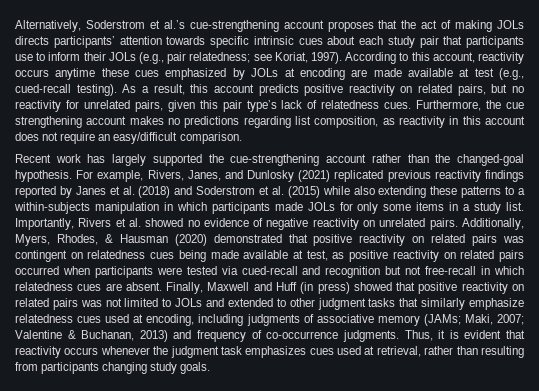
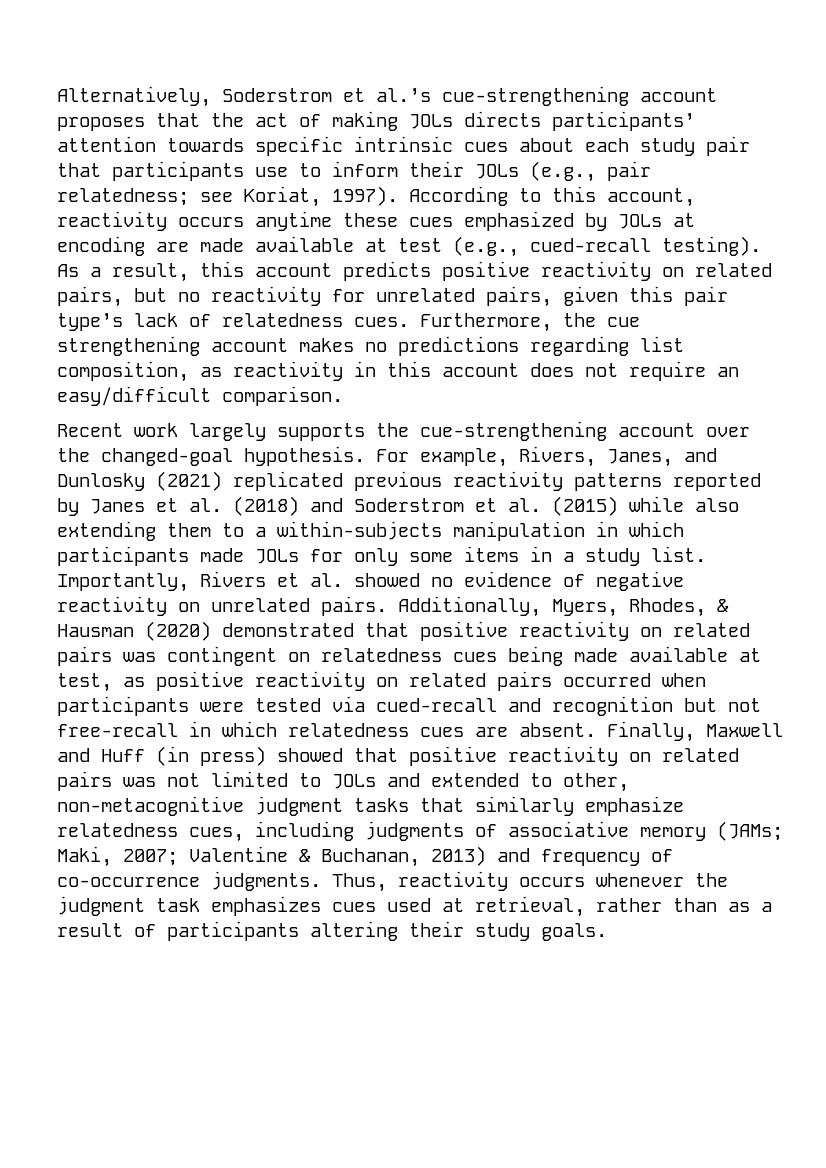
[87,154,202,166] has largely supported -> [189,423,365,441] largely supports
[371,154,429,163] rather than -> [706,427,750,437] over
[485,170,524,182] findings -> [574,473,662,491] patterns
[430,186,502,198] these patterns -> [167,523,211,537] them
[289,298,315,307] other -> [563,773,629,792] [57,796,244,816] other, non-metacognitive
[77,314,195,326] cues used at encoding, -> [189,827,244,842] cues,
[438,330,526,339] it is evident that -> (387, 882) none
[480,346,524,358] [15,362,148,374] resulting from participants changing -> [728,902,772,912] [57,921,464,941] as a result of participants altering their

